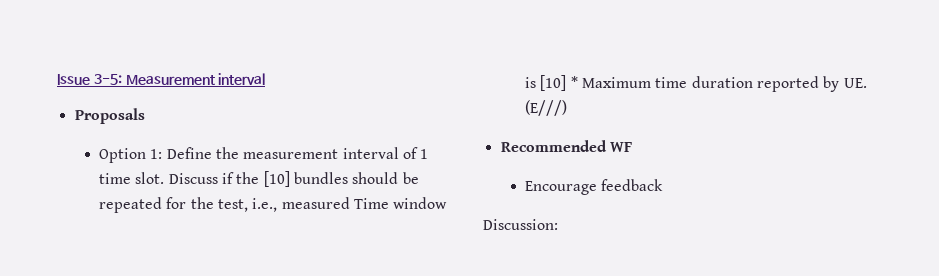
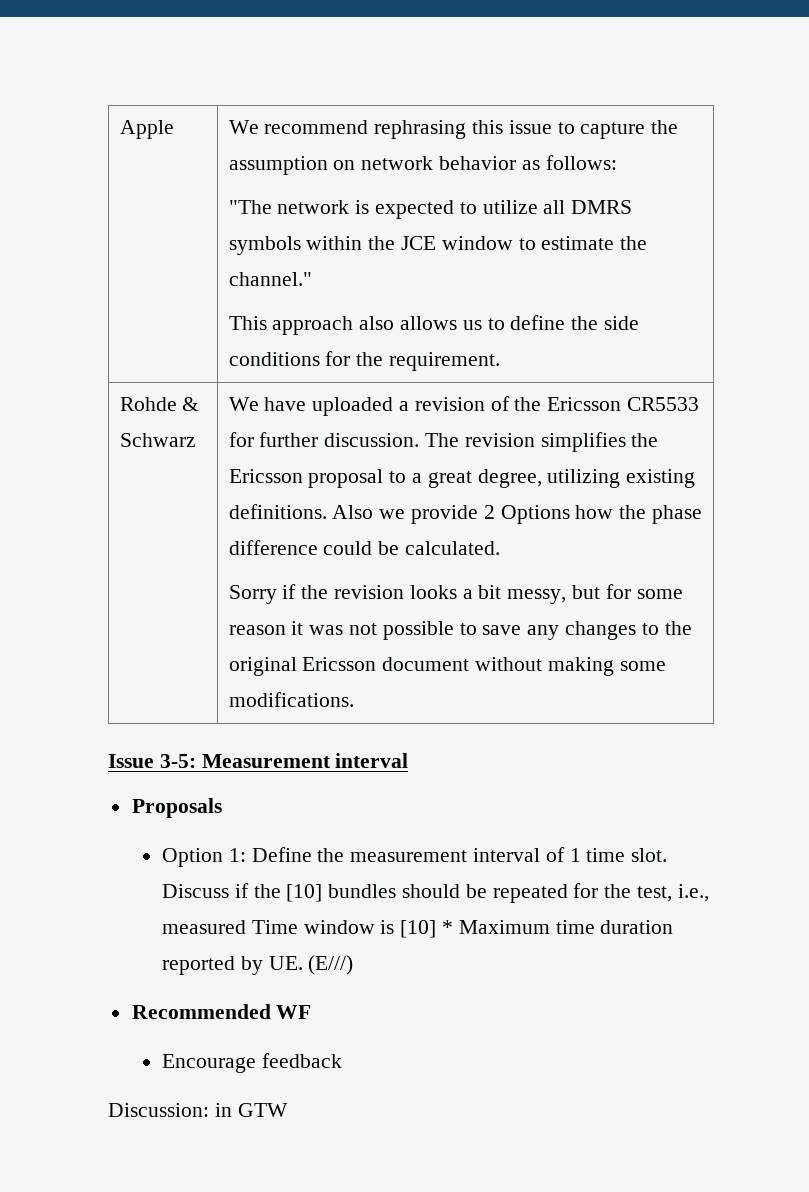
(57, 79) none -> [119,120,174,139] [228,120,679,139] [228,155,617,175] [228,200,633,219] [228,236,648,255] [228,272,312,286] [228,315,639,335] [228,351,500,371] [119,397,200,411] [119,433,196,447] [228,396,699,416] [228,432,659,452] [228,469,696,488] [228,504,702,524] [228,540,500,555] [228,584,683,604] [228,621,692,640] [228,657,666,676] [228,692,354,707] Apple | We recommend rephrasing this issue to capture the assumption on network behavior as follows: // "The network is expected to utilize all DMRS symbols within the JCE window to estimate the channel." // This approach also allows us to define the side conditions for the requirement. // Rohde & Schwarz | We have uploaded a revision of the Ericsson CR5533 for further discussion. The revision simplifies the Ericsson proposal to a great degree, utilizing existing definitions. Also we provide 2 Options how the phase difference could be calculated. // Sorry if the revision looks a bit messy, but for some reason it was not possible to save any changes to the original Ericsson document without making some modifications. //
(558, 224) none -> [214,1103,288,1117] in GTW

